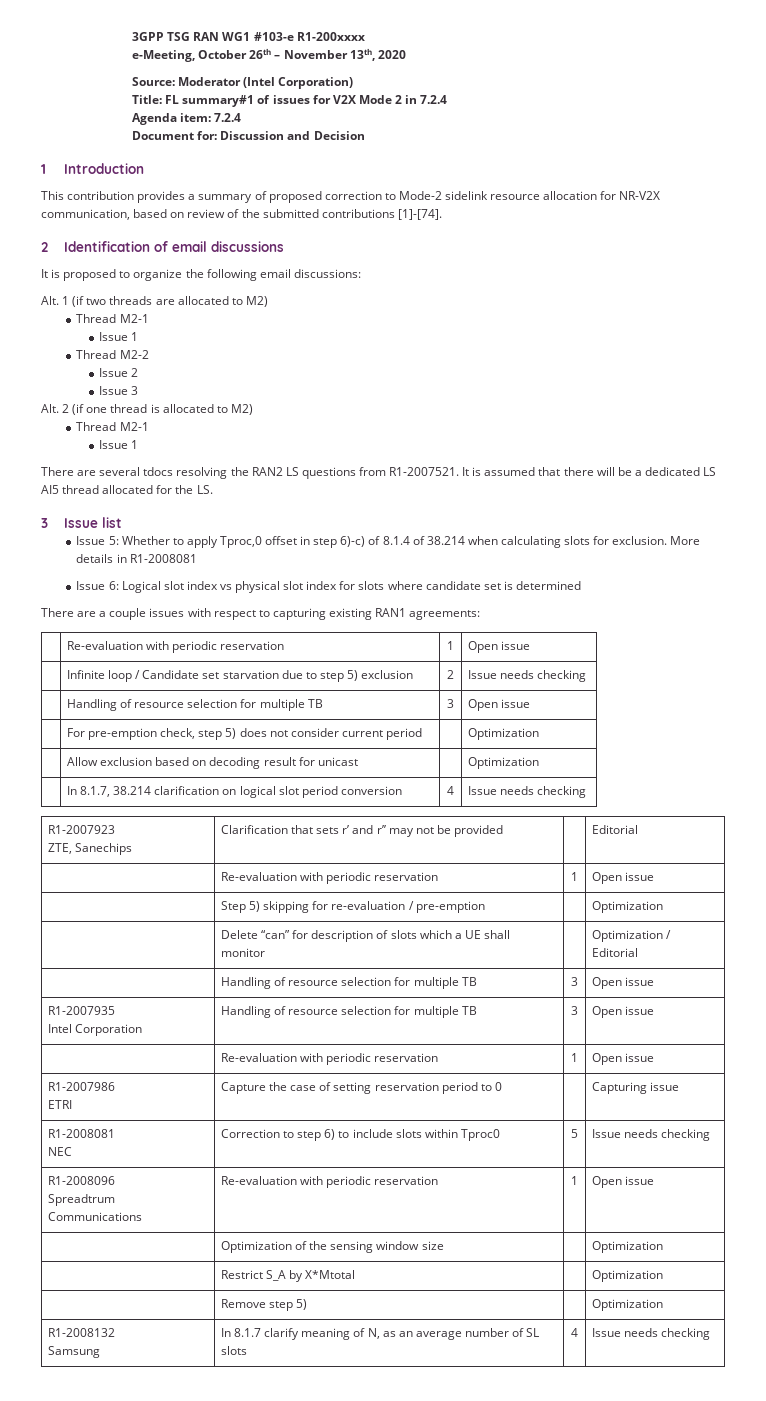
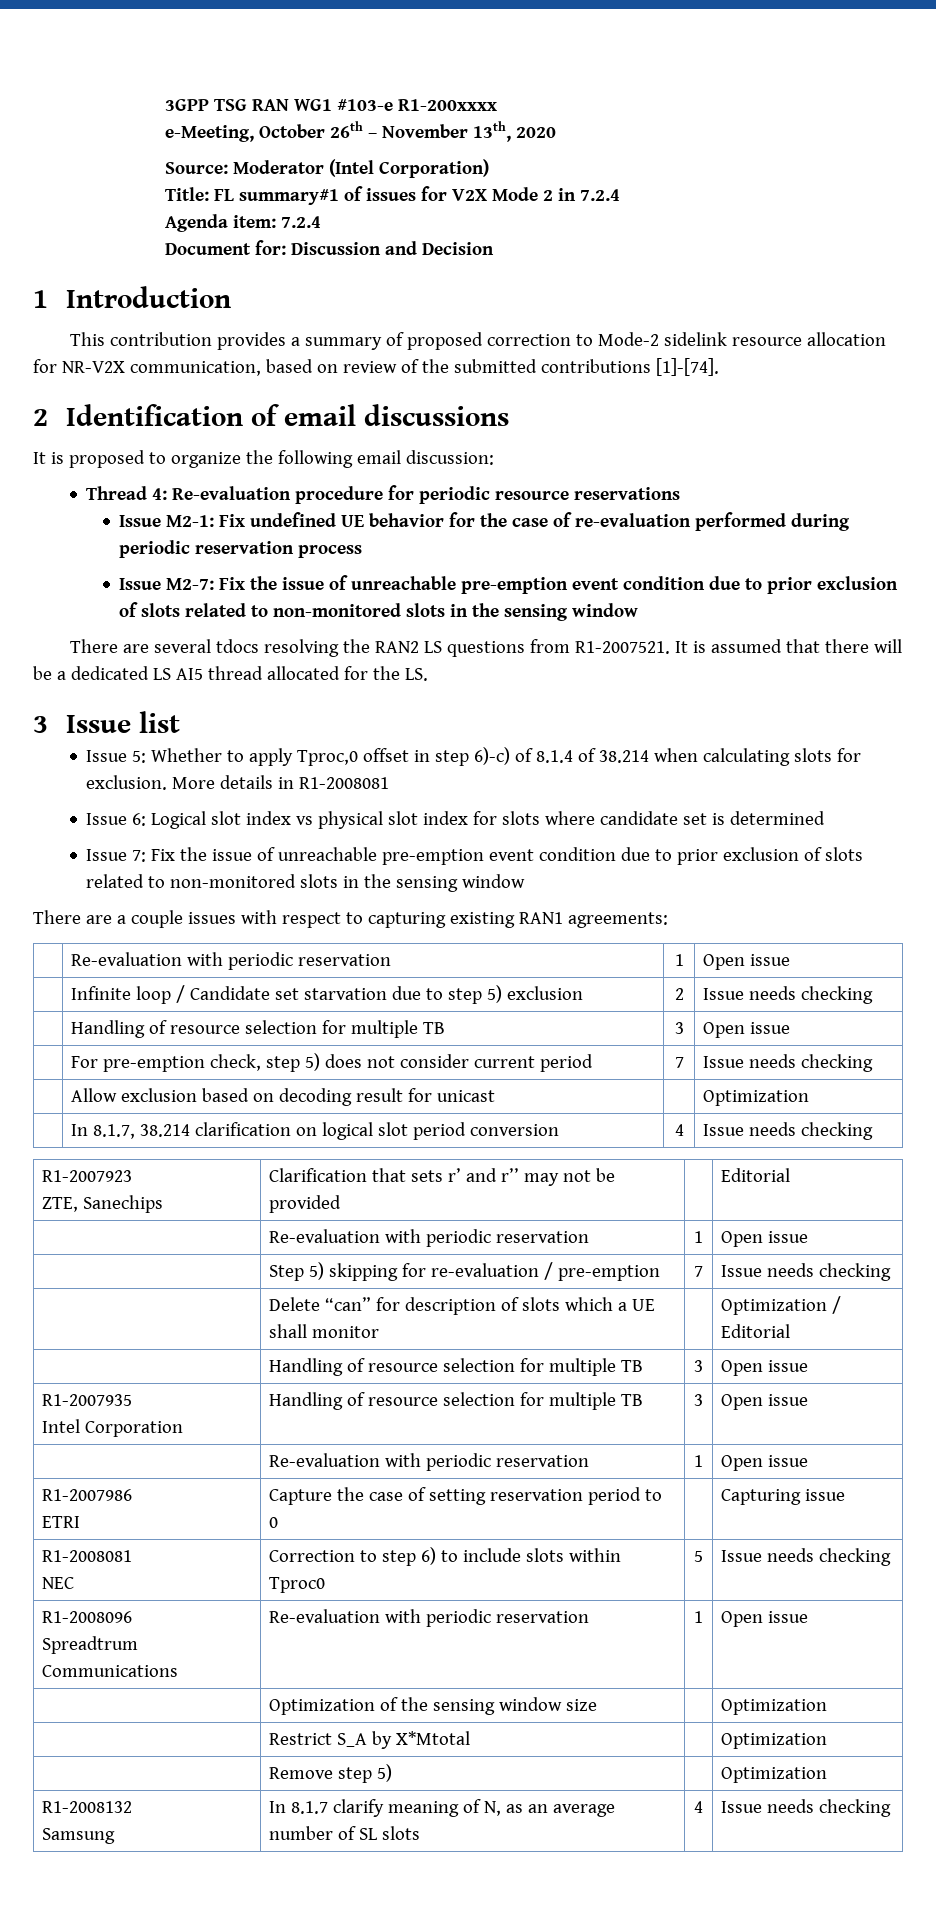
[293,269,361,278] [41,296,268,307] [76,314,149,323] [99,332,139,341] [76,350,149,359] [99,368,139,377] [99,386,139,395] [41,404,253,415] [76,422,149,431] [99,440,139,449] discussions: // Alt. 1 (if two threads are allocated to M2) // Thread M2-1 // Issue 1 // Thread M2-2 // Issue 2 // Issue 3 // Alt. 2 (if one thread is allocated to M2) // Thread M2-1 // Issue 1 -> [405,450,494,465] [86,485,681,504] [119,512,851,531] [119,540,363,558] [119,575,899,594] [119,602,639,621] discussion: // Thread 4: Re-evaluation procedure for periodic resource reservations // Issue M2-1: Fix undefined UE behavior for the case of re-evaluation performed during periodic reservation process // Issue M2-7: Fix the issue of unreachable pre-emption event condition due to prior exclusion of slots related to non-monitored slots in the sensing window
(582, 585) none -> [86,847,864,865] [86,874,526,892] // Issue 7: Fix the issue of unreachable pre-emption event condition due to prior exclusion of slots related to non-monitored slots in the sensing window
[468,728,540,740] | Optimization -> [674,1057,684,1068] [703,1054,874,1072] 7 | Issue needs checking
[592,901,664,913] | Optimization -> [694,1266,703,1277] [721,1263,892,1281] 7 | Issue needs checking

